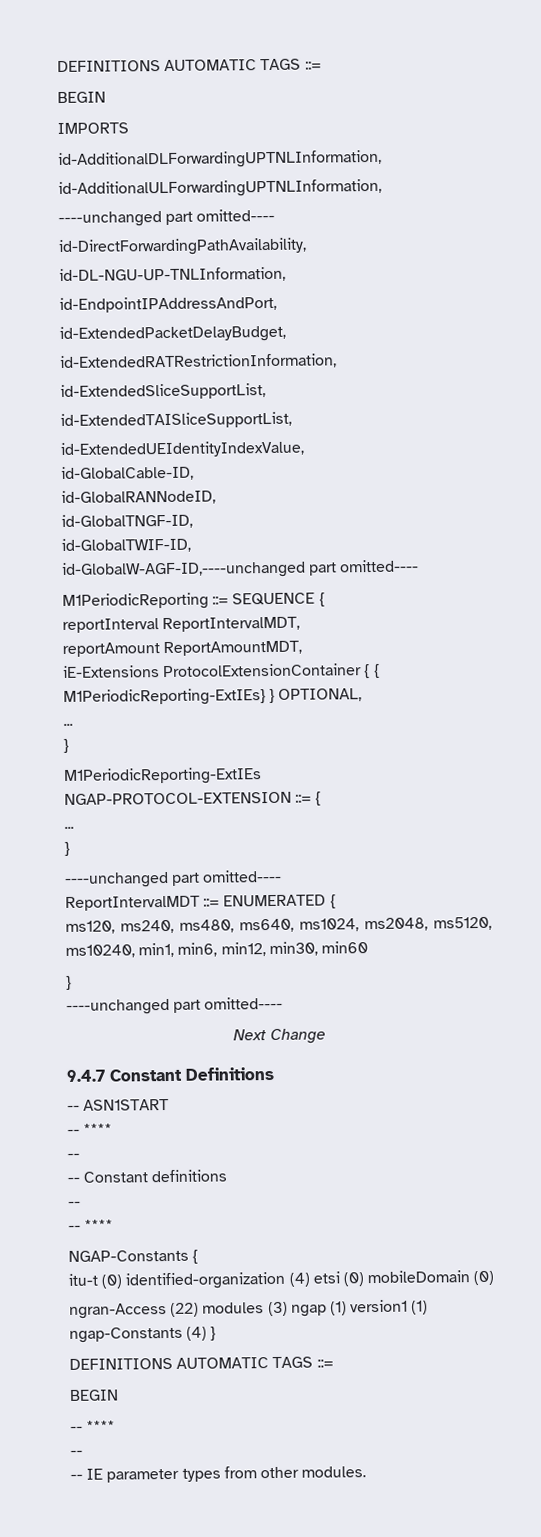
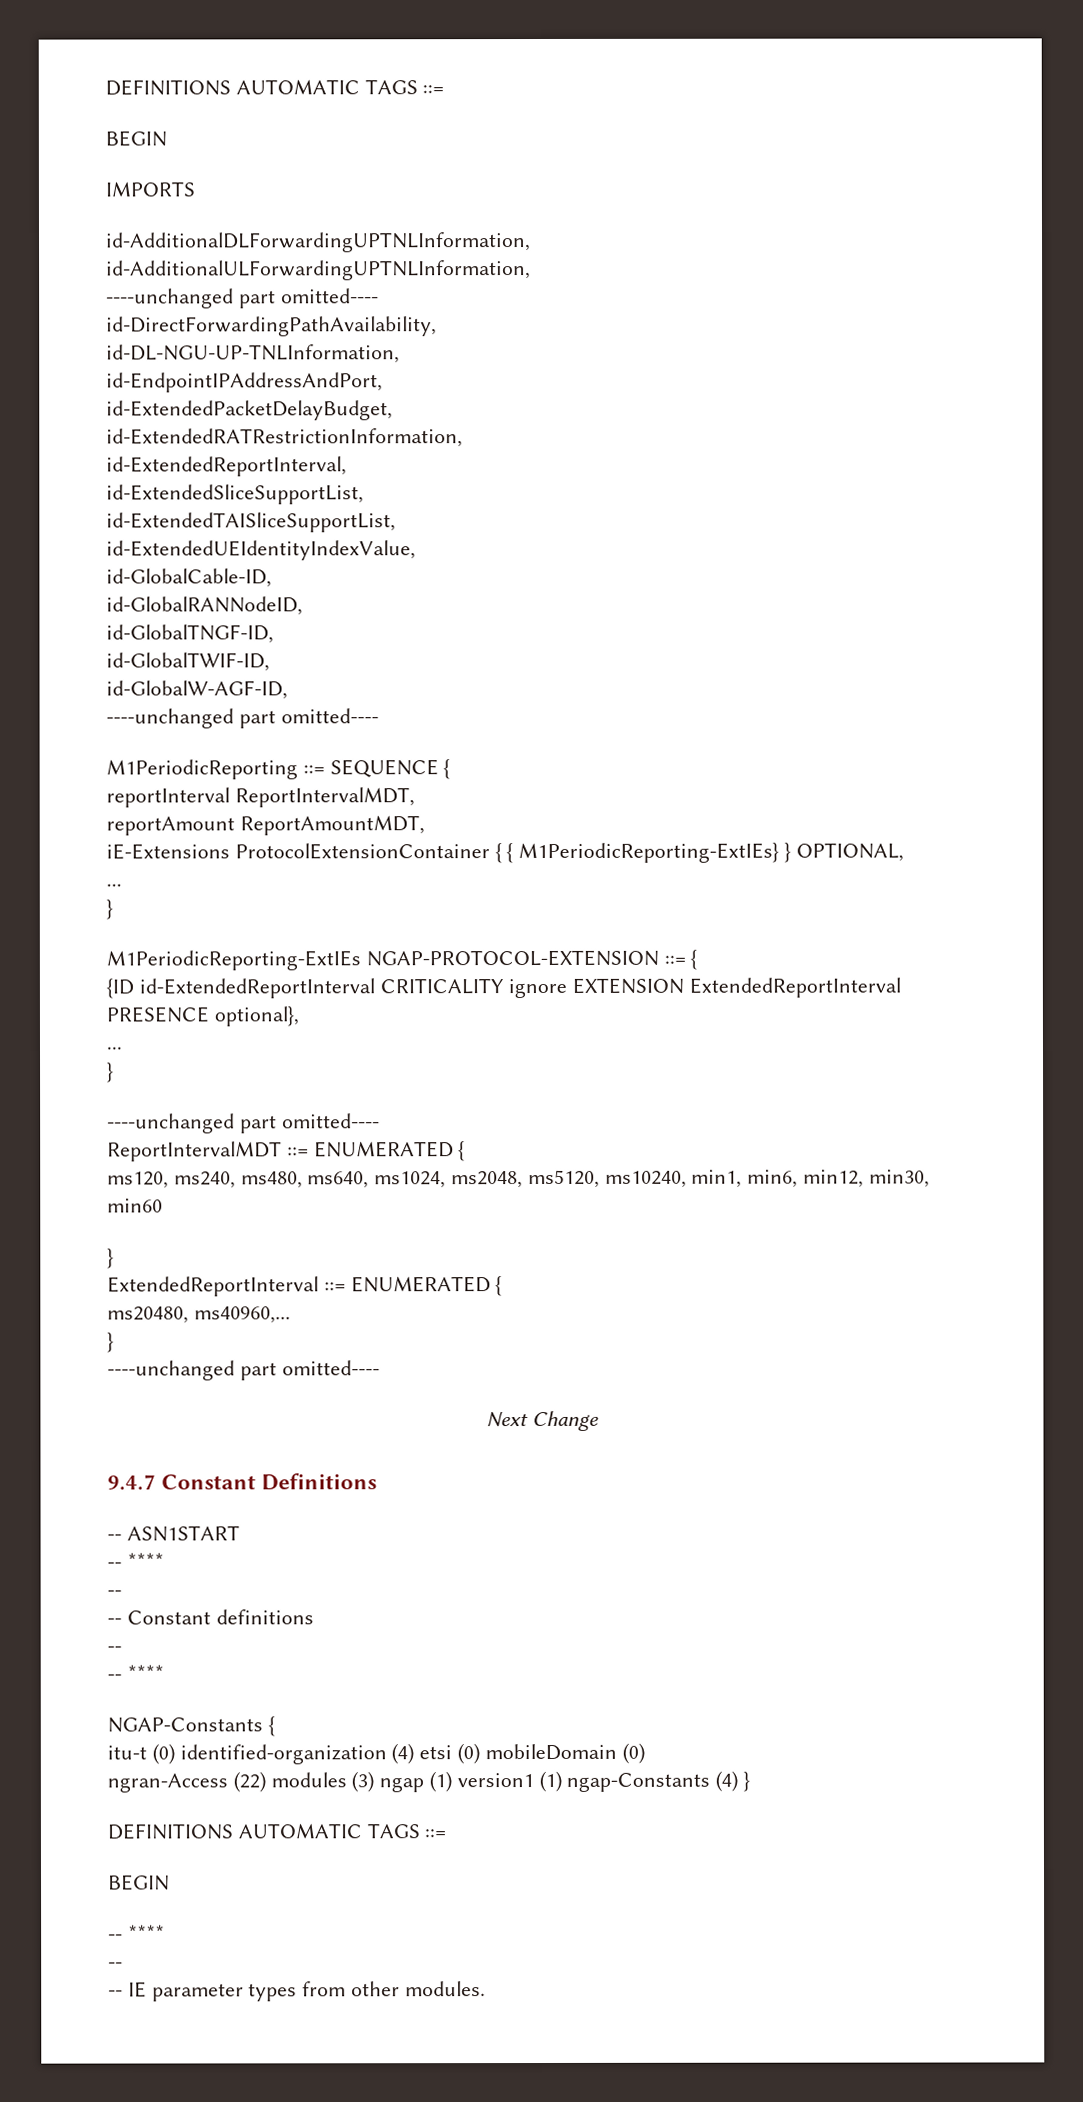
(337, 362) none -> [106,456,347,477] // id-ExtendedReportInterval,
[62,560,306,579] id-GlobalW-AGF-ID,----unchanged -> [106,680,288,700] [106,708,234,729] id-GlobalW-AGF-ID, // ----unchanged
(322, 798) none -> [106,977,902,999] [106,1006,299,1027] // {ID id-ExtendedReportInterval CRITICALITY ignore EXTENSION ExtendedReportInterval PRESENCE optional},
(72, 982) none -> [107,1276,503,1297] [107,1306,291,1324] [107,1332,114,1353] // ExtendedReportInterval ::= ENUMERATED { // ms20480, ms40960,... // }

